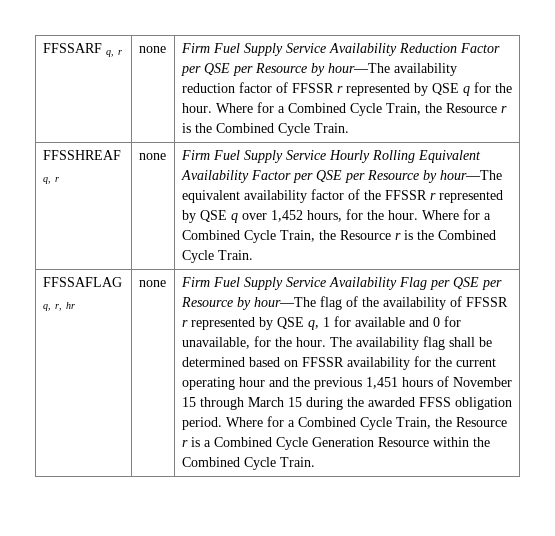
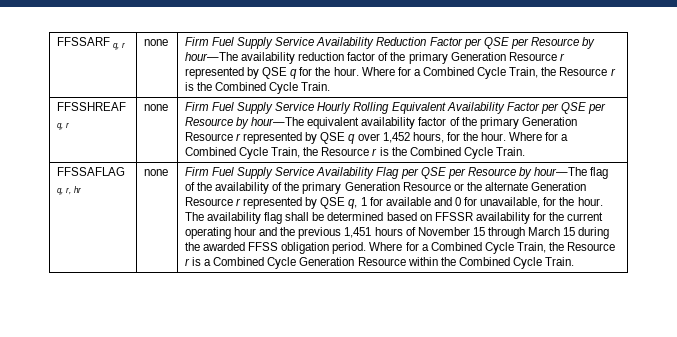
[291,83,334,93] FFSSR -> [390,52,557,64] the primary Generation Resource
[384,190,427,200] FFSSR -> [479,117,577,129] [184,132,233,141] primary Generation Resource
[465,297,508,307] FFSSR -> [284,182,587,194] [184,197,233,206] the primary Generation Resource or the alternate Generation Resource

